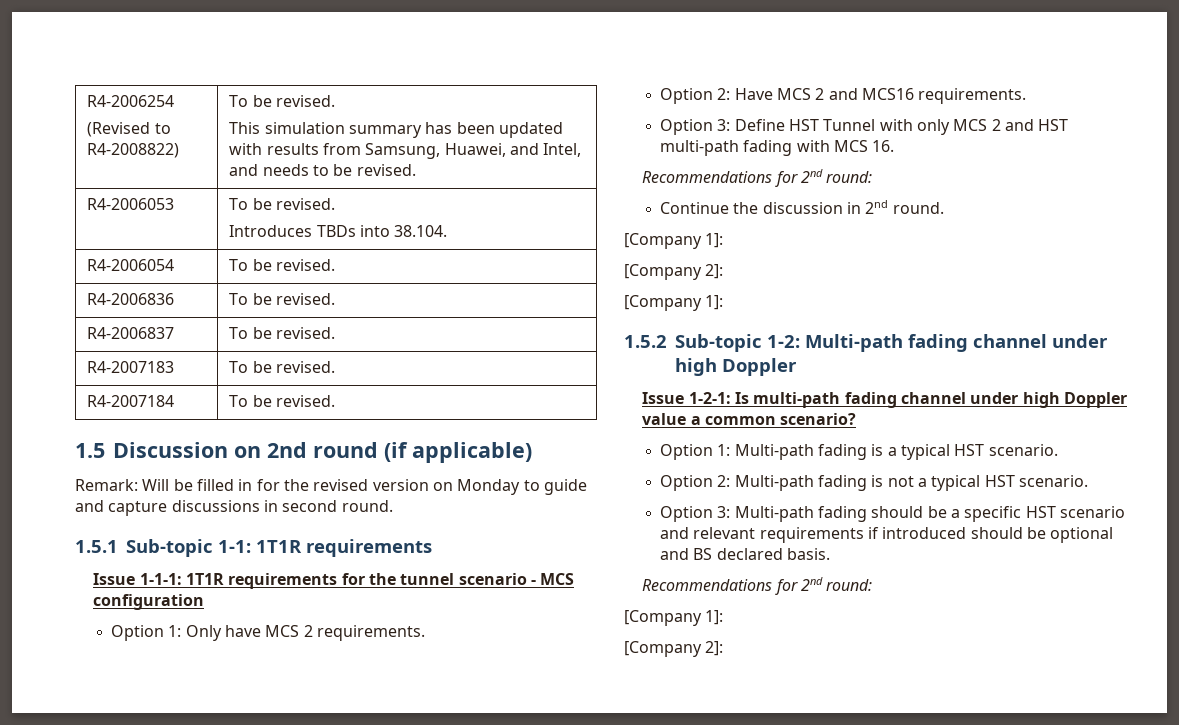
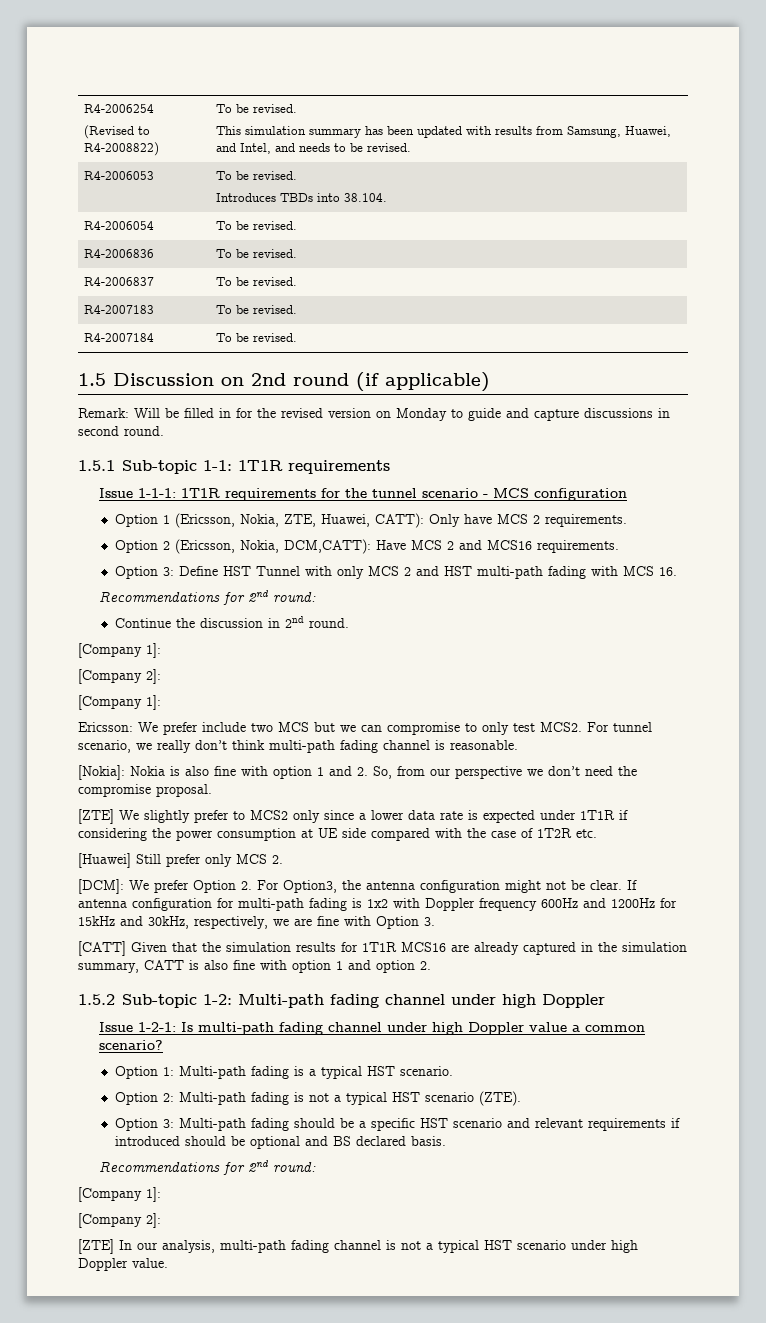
[168,625,182,637] 1: -> [162,513,424,528] 1 (Ericsson, Nokia, ZTE, Huawei, CATT):
[717,88,731,100] 2: -> [162,539,371,554] 2 (Ericsson, Nokia, DCM,CATT):
(724, 302) none -> [78,722,652,735] [78,740,518,753] [78,765,637,780] [78,784,212,797] [78,809,628,824] [78,828,597,841] [78,853,283,868] [78,879,637,894] [78,898,677,911] [78,916,435,929] [78,941,687,956] [78,960,431,973] // Ericsson: We prefer include two MCS but we can compromise to only test MCS2. For tunnel scenario, we really don’t think multi-path fading channel is reasonable. // [Nokia]: Nokia is also fine with option 1 and 2. So, from our perspective we don’t need the compromise proposal. // [ZTE] We slightly prefer to MCS2 only since a lower data rate is expected under 1T1R if considering the power consumption at UE side compared with the case of 1T2R etc. // [Huawei] Still prefer only MCS 2. // [DCM]: We prefer Option 2. For Option3, the antenna configuration might not be clear. If antenna configuration for multi-path fading is 1x2 with Doppler frequency 600Hz and 1200Hz for 15kHz and 30kHz, respectively, we are fine with Option 3. // [CATT] Given that the simulation results for 1T1R MCS16 are already captured in the simulation summary, CATT is also fine with option 1 and option 2.
[1018,475,1088,487] scenario. -> [424,1091,521,1106] scenario (ZTE).
(724, 648) none -> [78,1239,638,1254] [78,1258,168,1271] // [ZTE] In our analysis, multi-path fading channel is not a typical HST scenario under high Doppler value.

